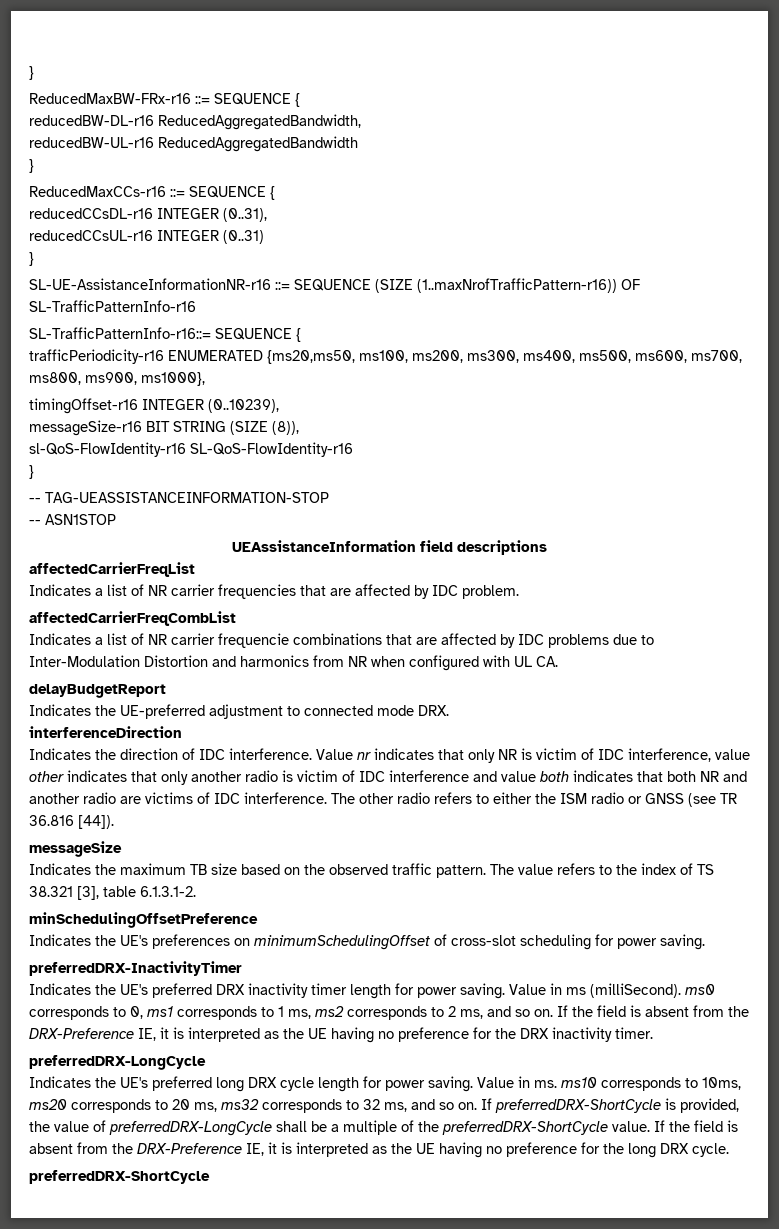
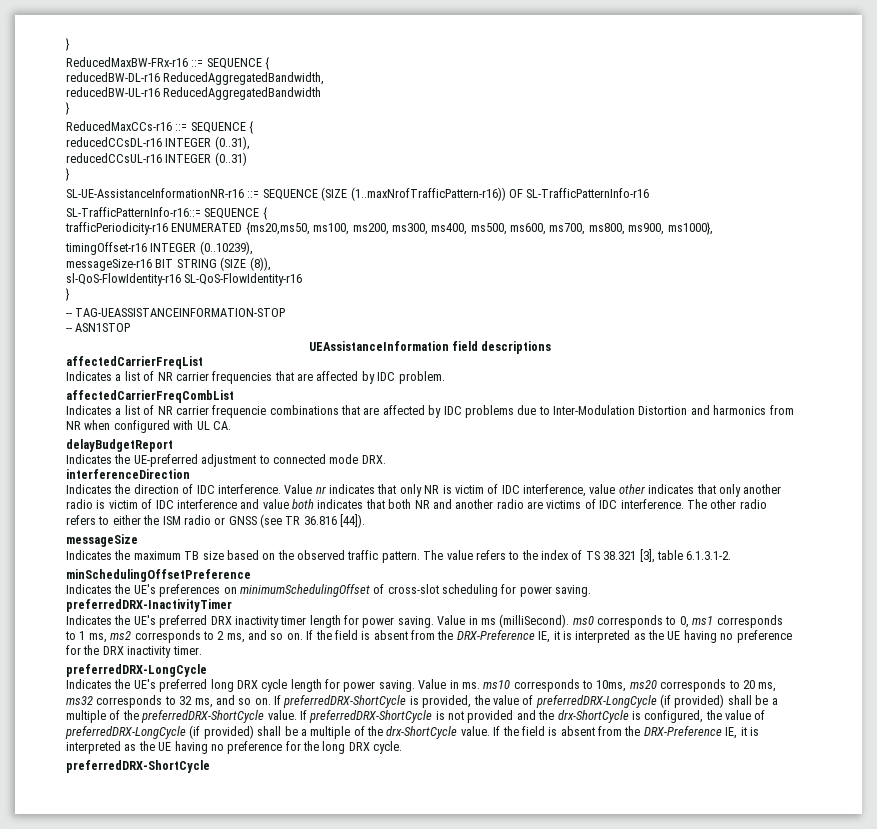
(272, 1128) none -> [660,694,725,708] (if provided)
(665, 1126) none -> [309,710,766,723] [65,725,501,739] preferredDRX-ShortCycle is not provided and the drx-ShortCycle is configured, the value of preferredDRX-LongCycle (if provided) shall be a multiple of the drx-ShortCycle value. If

